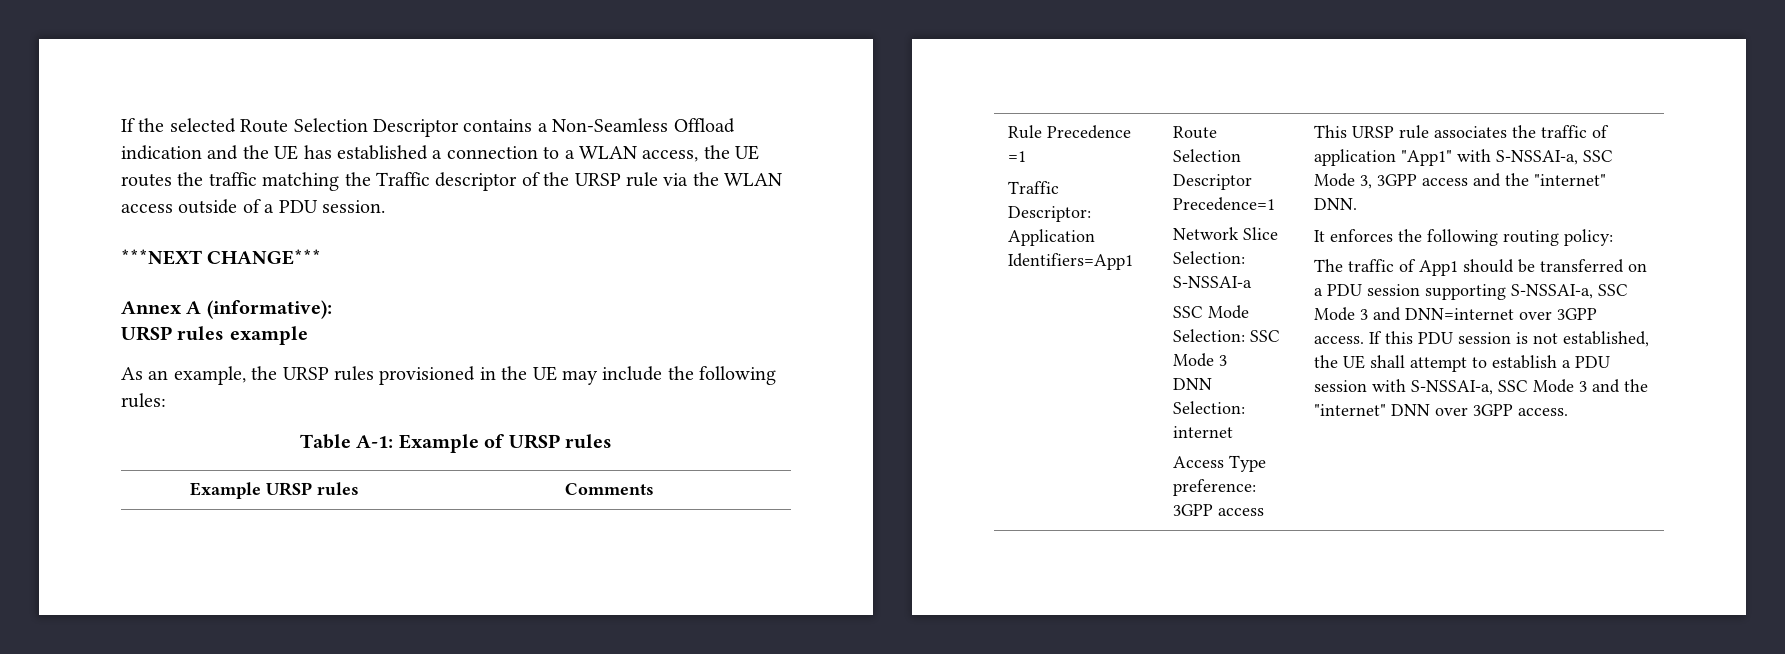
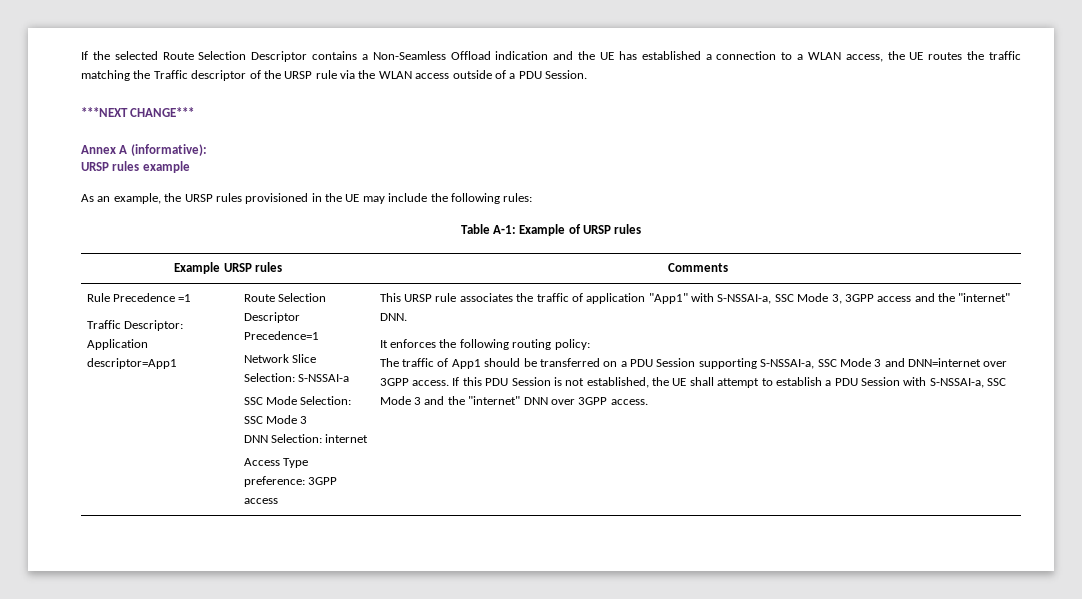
[322,200,385,213] session. -> [545,70,587,79] Session.
[1008,253,1134,270] Identifiers=App1 -> [86,358,177,369] descriptor=App1
[1367,284,1421,296] session -> [656,358,696,367] Session
[1458,332,1512,344] session -> [511,377,551,386] Session
[1314,380,1368,392] session -> [861,377,901,386] Session

